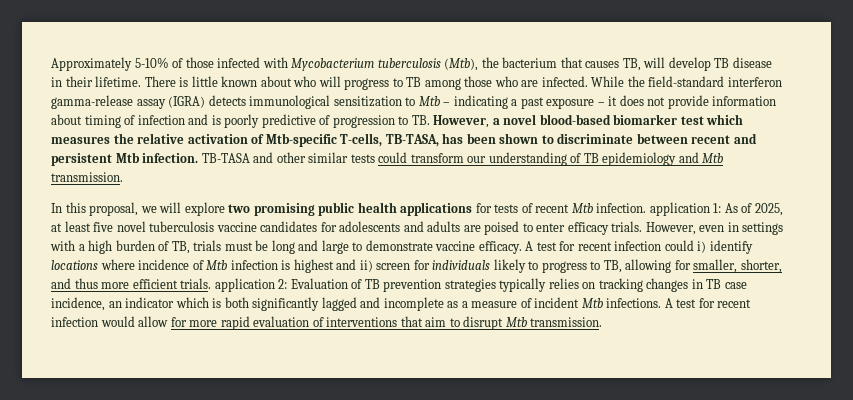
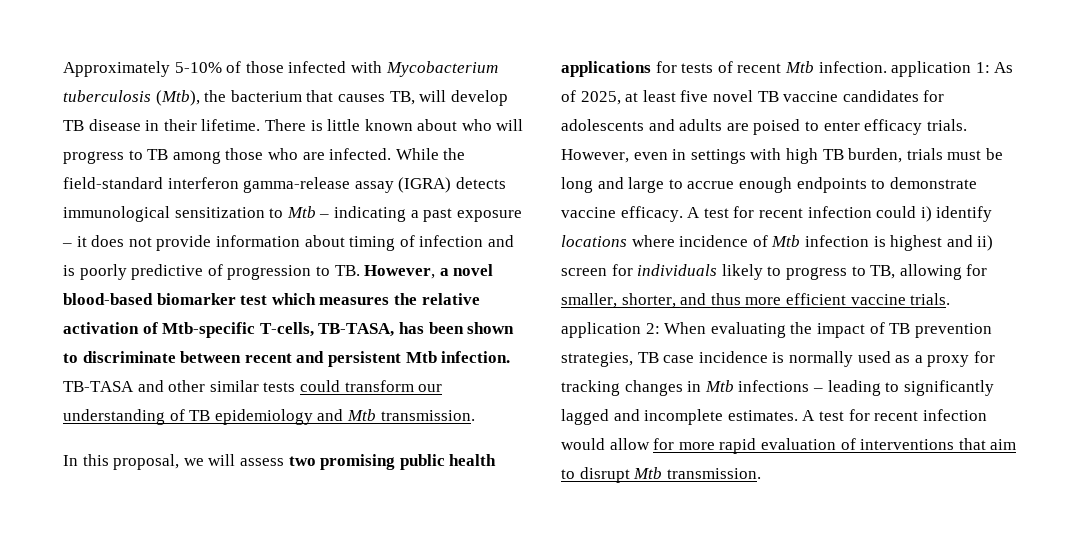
[184,202,225,216] explore -> [239,458,284,466] assess
[149,221,215,232] tuberculosis -> [757,91,779,102] TB
[78,240,190,254] a high burden of TB, -> [785,148,903,164] high TB burden,
(363, 246) none -> [687,177,886,193] accrue enough endpoints to
(178, 284) none -> [850,294,906,305] vaccine
[290,278,747,292] [51,297,662,311] Evaluation of TB prevention strategies typically relies on tracking changes in TB case incidence, an indicator which is both significantly lagged and incomplete as a measure of incident Mtb infections. -> [664,322,992,338] [561,351,995,367] [561,380,994,396] [561,409,798,425] When evaluating the impact of TB prevention strategies, TB case incidence is normally used as a proxy for tracking changes in Mtb infections – leading to significantly lagged and incomplete estimates.

